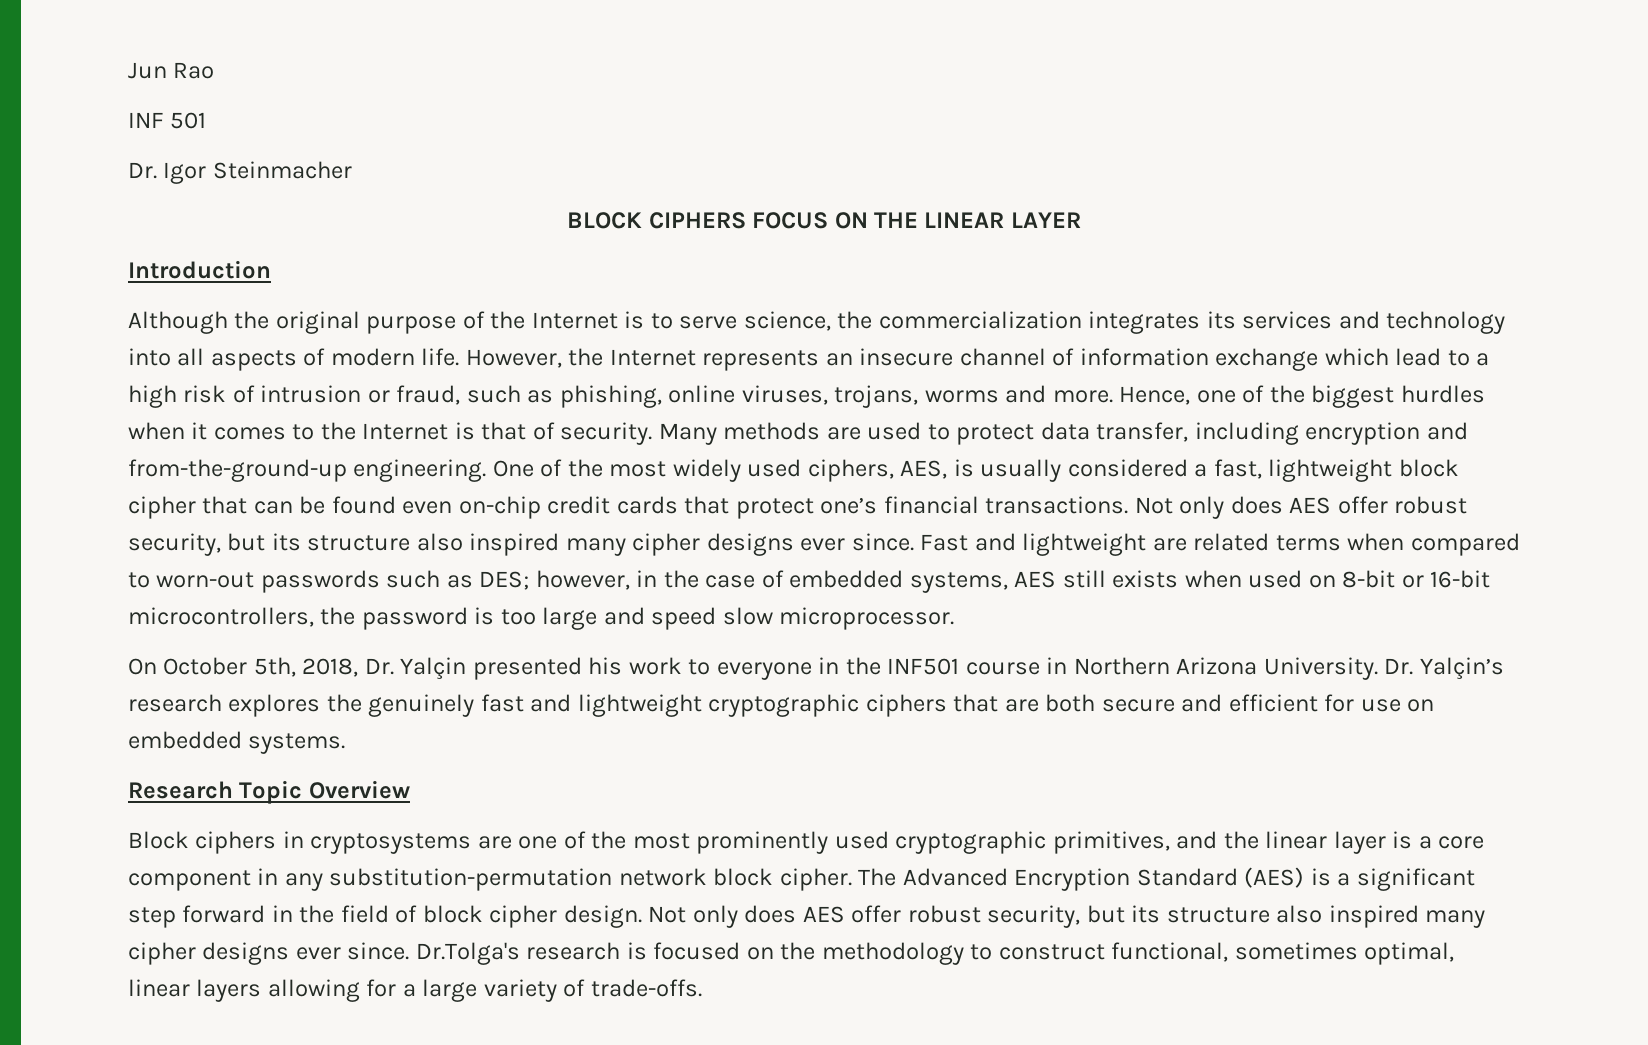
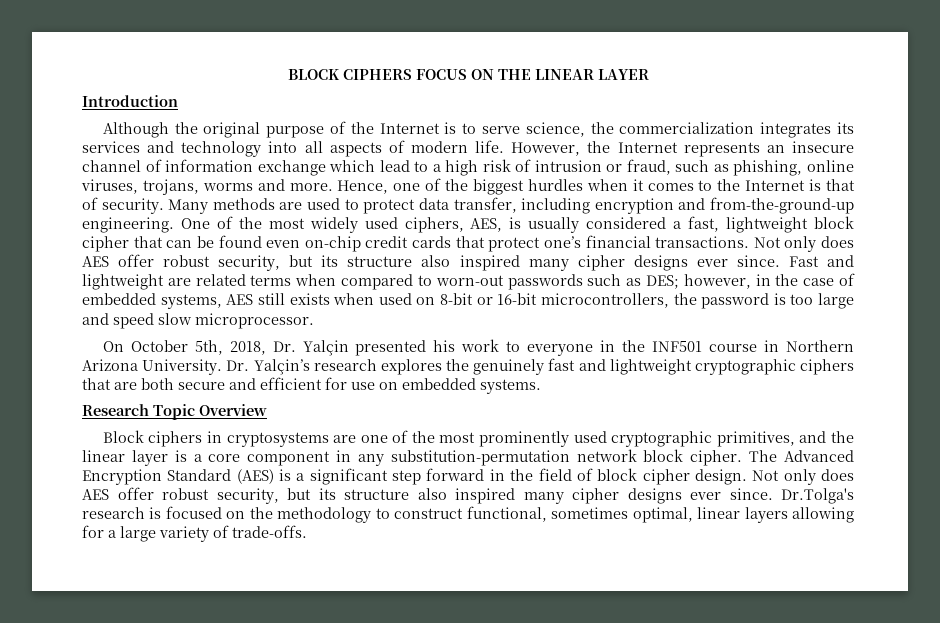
[128,62,215,79] [128,112,207,129] [128,161,352,184] Jun Rao // INF 501 // Dr. Igor Steinmacher // -> (287, 74) none

